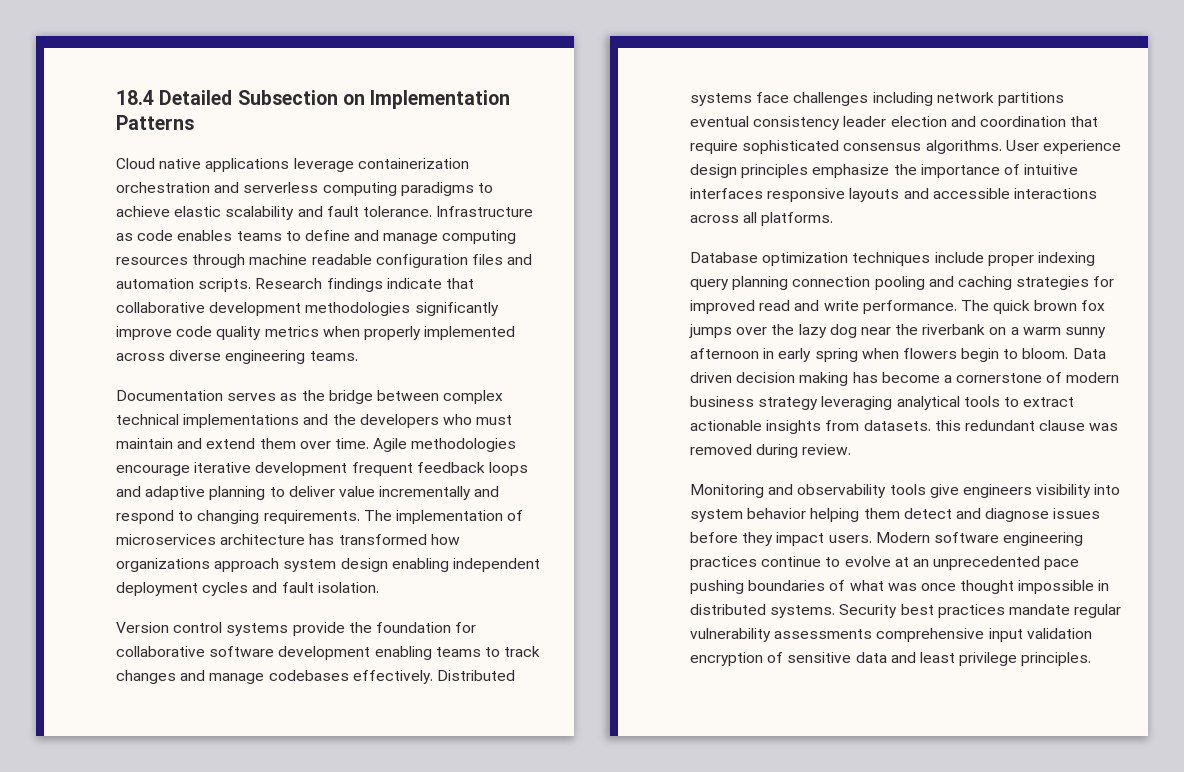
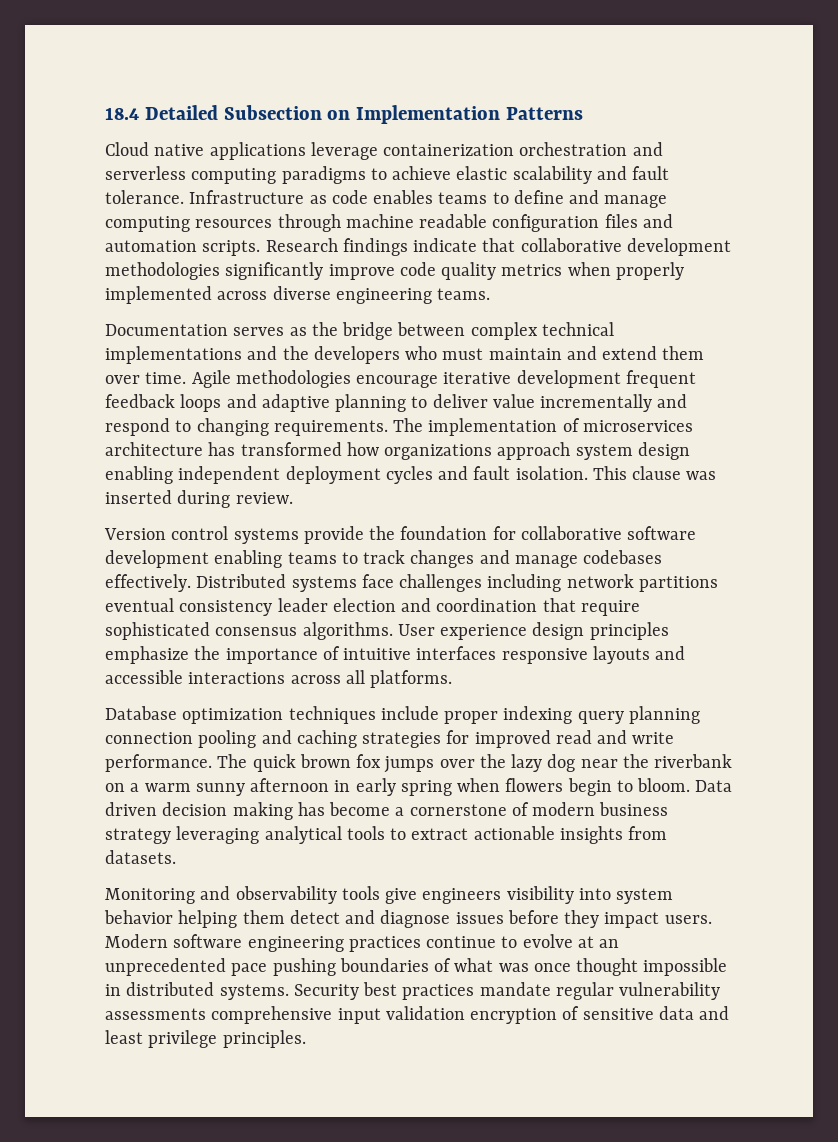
(379, 587) none -> [592,466,717,480] [105,490,293,508] This clause was inserted during review.
[934,420,1119,431] [690,444,852,458] this redundant clause was removed during review. -> (176, 857) none

